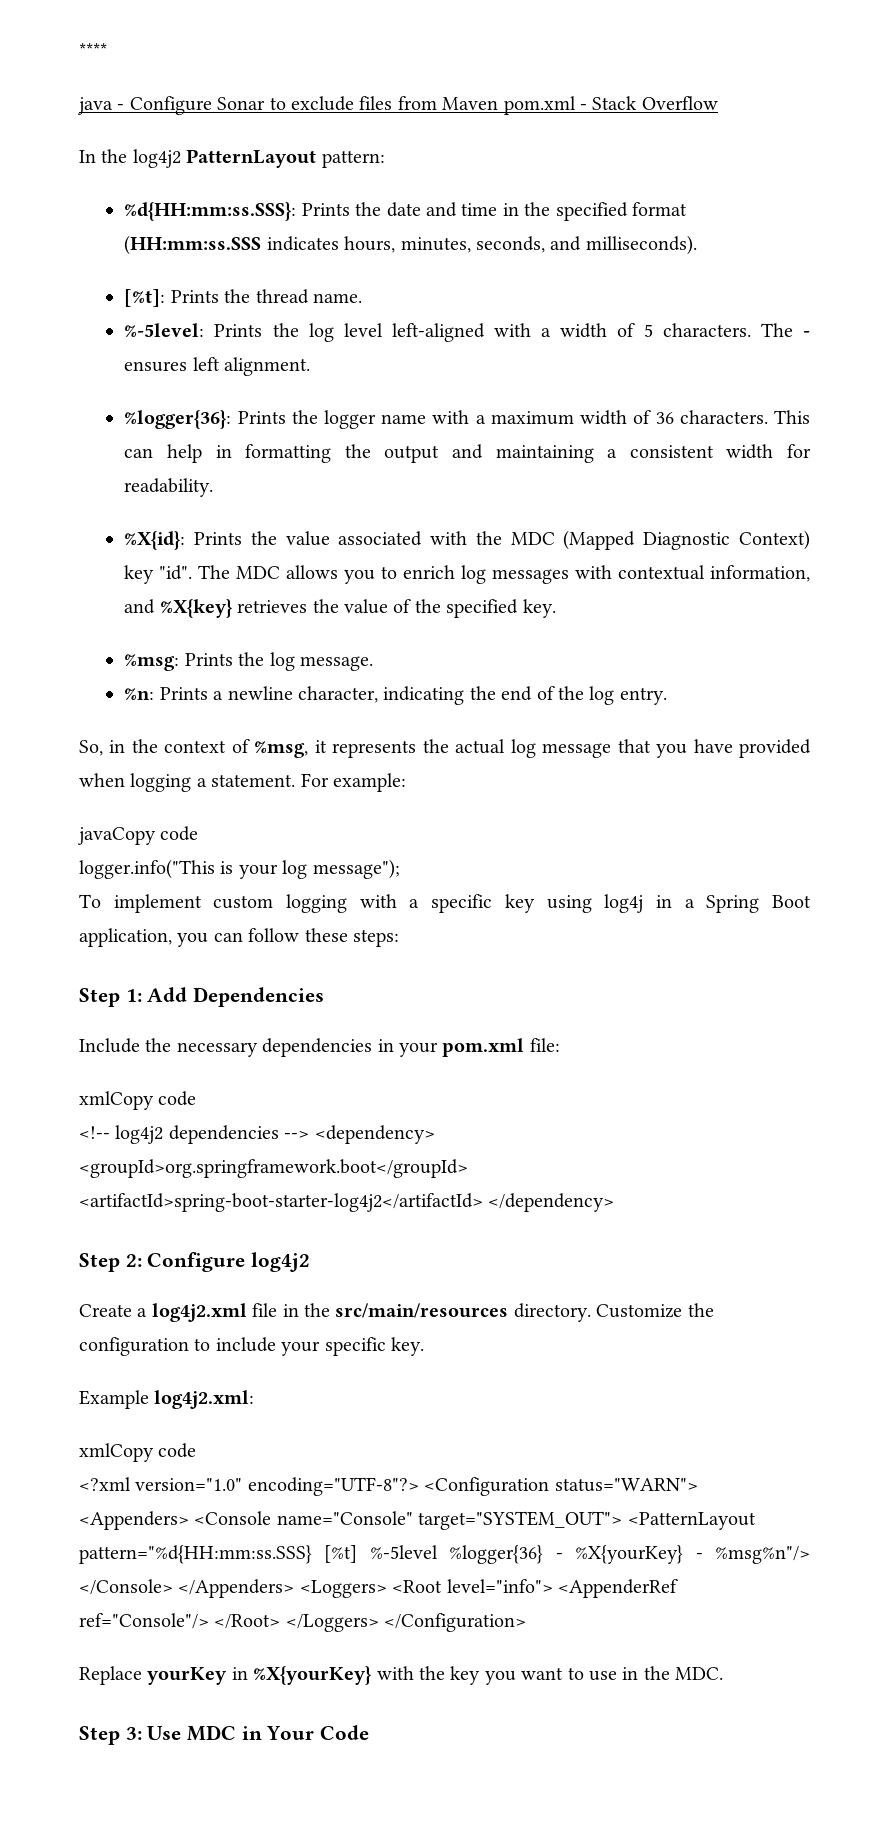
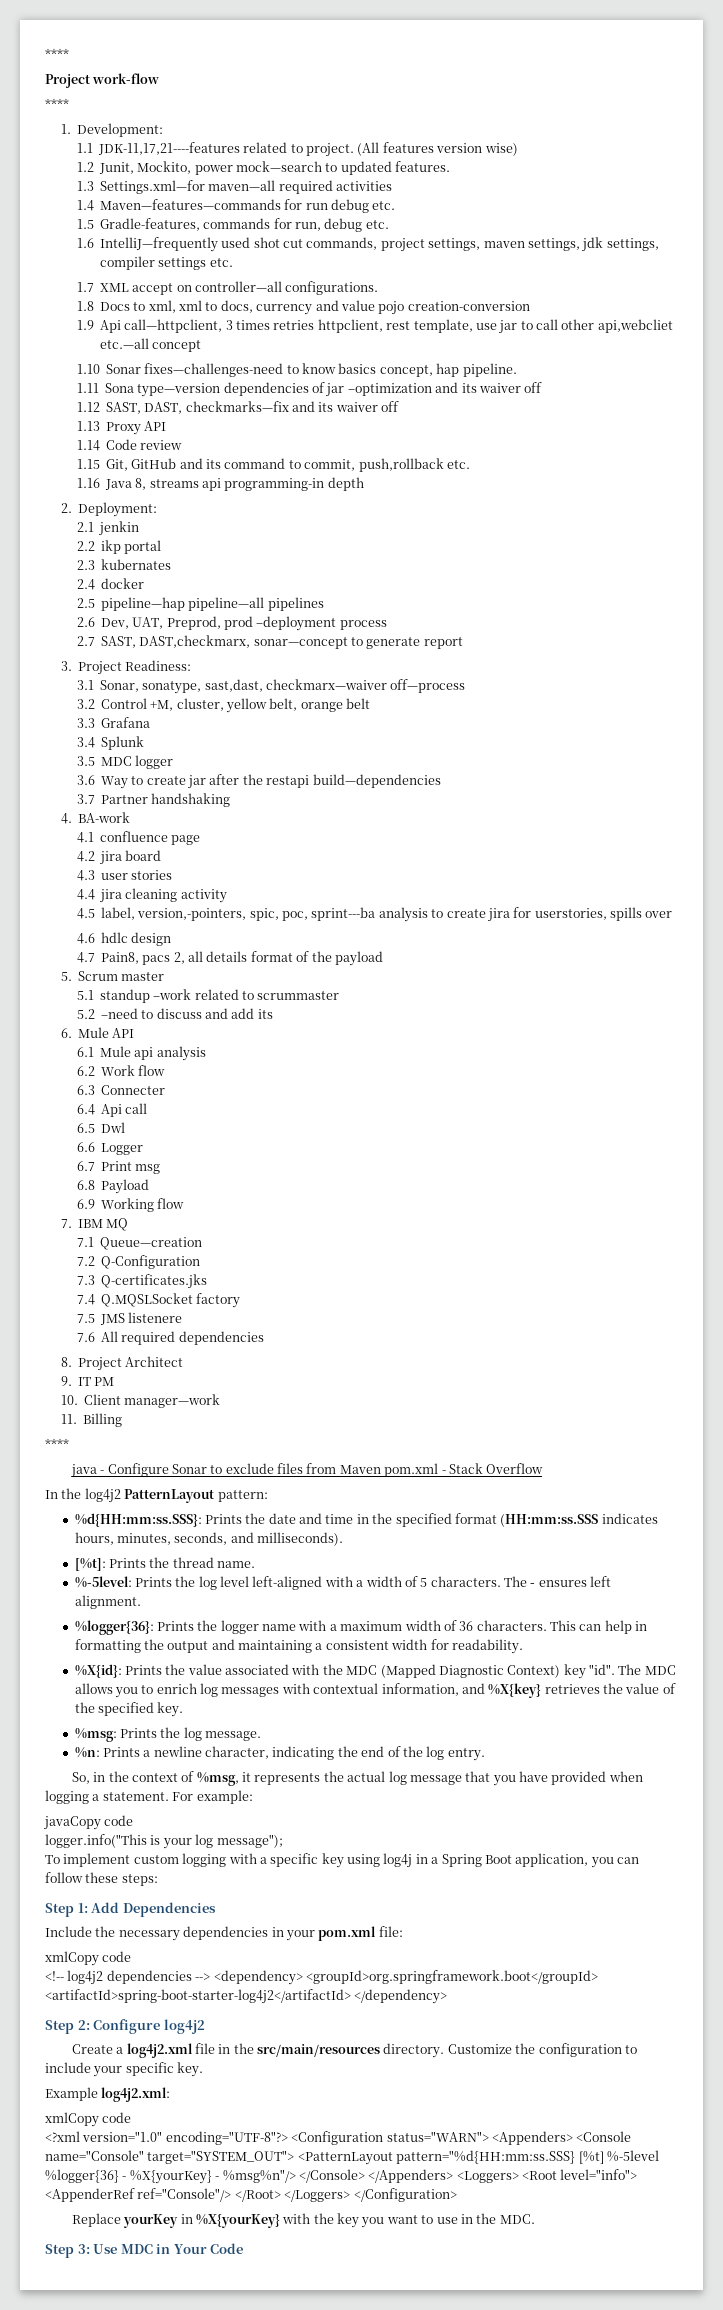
[79,43,107,57] **** -> [45,48,69,59] [45,73,160,88] [45,98,69,109] [60,123,164,137] [76,142,518,157] [76,161,451,175] [76,180,392,194] [76,199,396,213] [76,218,389,232] [76,237,659,252] [99,256,233,270] [76,281,379,295] [76,300,530,315] [76,319,673,334] [99,338,202,352] [76,363,517,377] [76,382,543,397] [76,401,400,414] [76,421,167,435] [76,439,183,451] [76,458,470,472] [76,477,364,491] [60,502,158,517] [76,521,139,536] [76,540,162,554] [76,559,171,570] [76,578,144,590] [76,597,324,611] [76,616,387,631] [76,635,463,649] [60,660,192,675] [76,679,466,694] [76,698,371,713] [76,717,150,728] [76,736,144,750] [76,755,174,769] [76,774,441,789] [76,793,231,807] [60,812,131,824] [76,831,201,845] [76,850,162,865] [76,870,173,881] [76,888,227,903] [76,907,673,922] [76,932,172,946] [76,951,383,966] [60,971,165,981] [76,989,340,1003] [76,1008,273,1019] [60,1027,135,1038] [76,1046,206,1061] [76,1065,166,1076] [76,1085,165,1095] [76,1103,148,1117] [76,1122,125,1133] [76,1142,143,1155] [76,1161,161,1174] [76,1179,149,1194] [76,1198,185,1212] [60,1218,129,1231] [76,1237,202,1250] [76,1255,200,1269] [76,1274,207,1289] [76,1293,241,1308] [76,1312,183,1325] [76,1331,264,1345] [60,1356,184,1371] [60,1376,115,1386] [60,1394,221,1408] [60,1413,123,1427] [45,1438,69,1449] **** // Project work-flow // **** // 1. Development: // 1.1 JDK-11,17,21----features related to project. (All features version wise) // 1.2 Junit, Mockito, power mock—search to updated features. // 1.3 Settings.xml—for maven—all required activities // 1.4 Maven—features—commands for run debug etc. // 1.5 Gradle-features, commands for run, debug etc. // 1.6 IntelliJ—frequently used shot cut commands, project settings, maven settings, jdk settings, compiler settings etc. // 1.7 XML accept on controller—all configurations. // 1.8 Docs to xml, xml to docs, currency and value pojo creation-conversion // 1.9 Api call—httpclient, 3 times retries httpclient, rest template, use jar to call other api,webcliet etc.—all concept // 1.10 Sonar fixes—challenges-need to know basics concept, hap pipeline. // 1.11 Sona type—version dependencies of jar –optimization and its waiver off // 1.12 SAST, DAST, checkmarks—fix and its waiver off // 1.13 Proxy API // 1.14 Code review // 1.15 Git, GitHub and its command to commit, push,rollback etc. // 1.16 Java 8, streams api programming-in depth // 2. Deployment: // 2.1 jenkin // 2.2 ikp portal // 2.3 kubernates // 2.4 docker // 2.5 pipeline—hap pipeline—all pipelines // 2.6 Dev, UAT, Preprod, prod –deployment process // 2.7 SAST, DAST,checkmarx, sonar—concept to generate report // 3. Project Readiness: // 3.1 Sonar, sonatype, sast,dast, checkmarx—waiver off—process // 3.2 Control +M, cluster, yellow belt, orange belt // 3.3 Grafana // 3.4 Splunk // 3.5 MDC logger // 3.6 Way to create jar after the restapi build—dependencies // 3.7 Partner handshaking // 4. BA-work // 4.1 confluence page // 4.2 jira board // 4.3 user stories // 4.4 jira cleaning activity // 4.5 label, version,-pointers, spic, poc, sprint---ba analysis to create jira for userstories, spills over // 4.6 hdlc design // 4.7 Pain8, pacs 2, all details format of the payload // 5. Scrum master // 5.1 standup –work related to scrummaster // 5.2 –need to discuss and add its // 6. Mule API // 6.1 Mule api analysis // 6.2 Work flow // 6.3 Connecter // 6.4 Api call // 6.5 Dwl // 6.6 Logger // 6.7 Print msg // 6.8 Payload // 6.9 Working flow // 7. IBM MQ // 7.1 Queue—creation // 7.2 Q-Configuration // 7.3 Q-certificates.jks // 7.4 Q.MQSLSocket factory // 7.5 JMS listenere // 7.6 All required dependencies // 8. Project Architect // 9. IT PM // 10. Client manager—work // 11. Billing // ****

